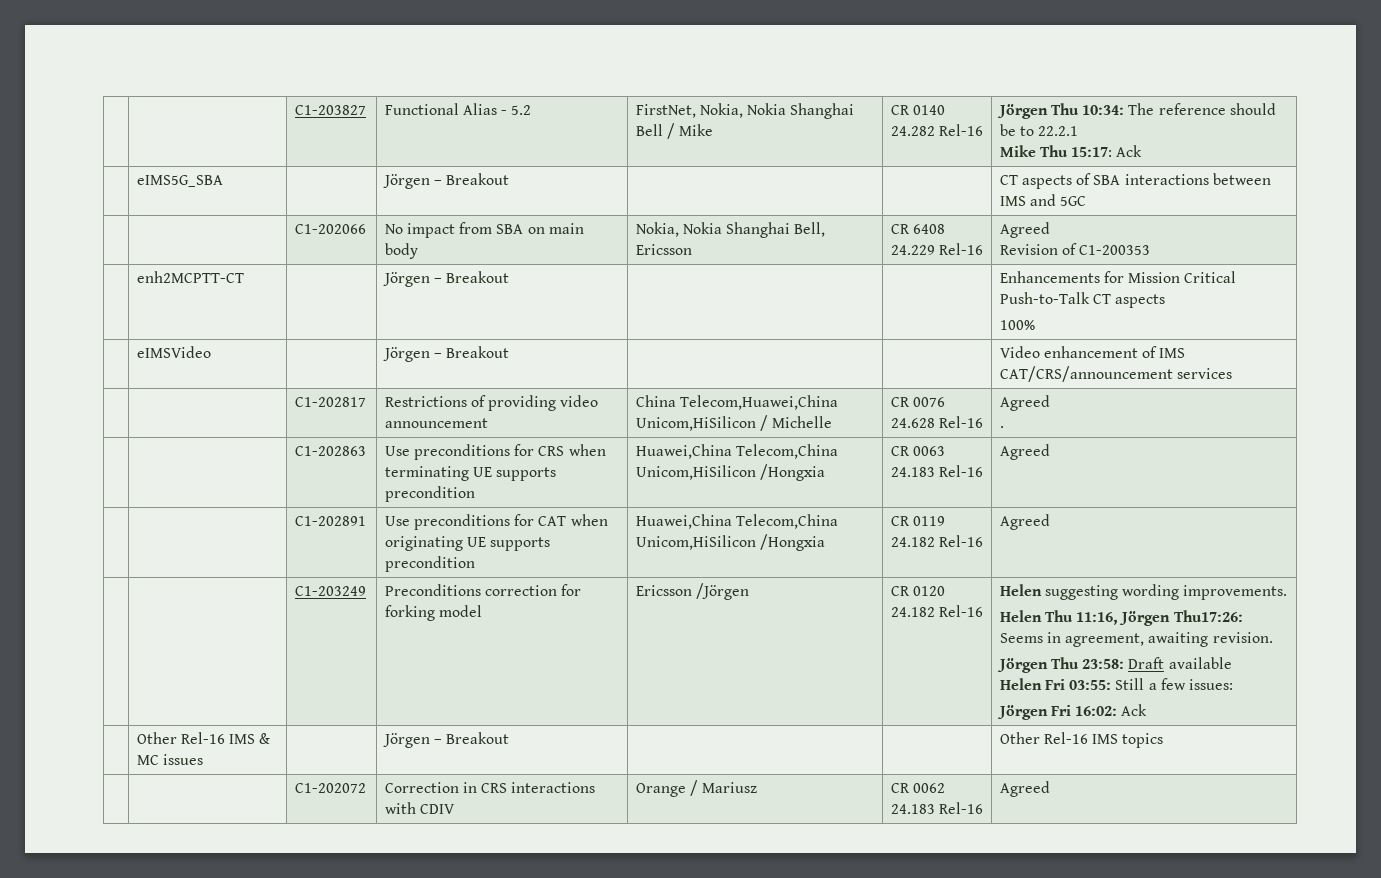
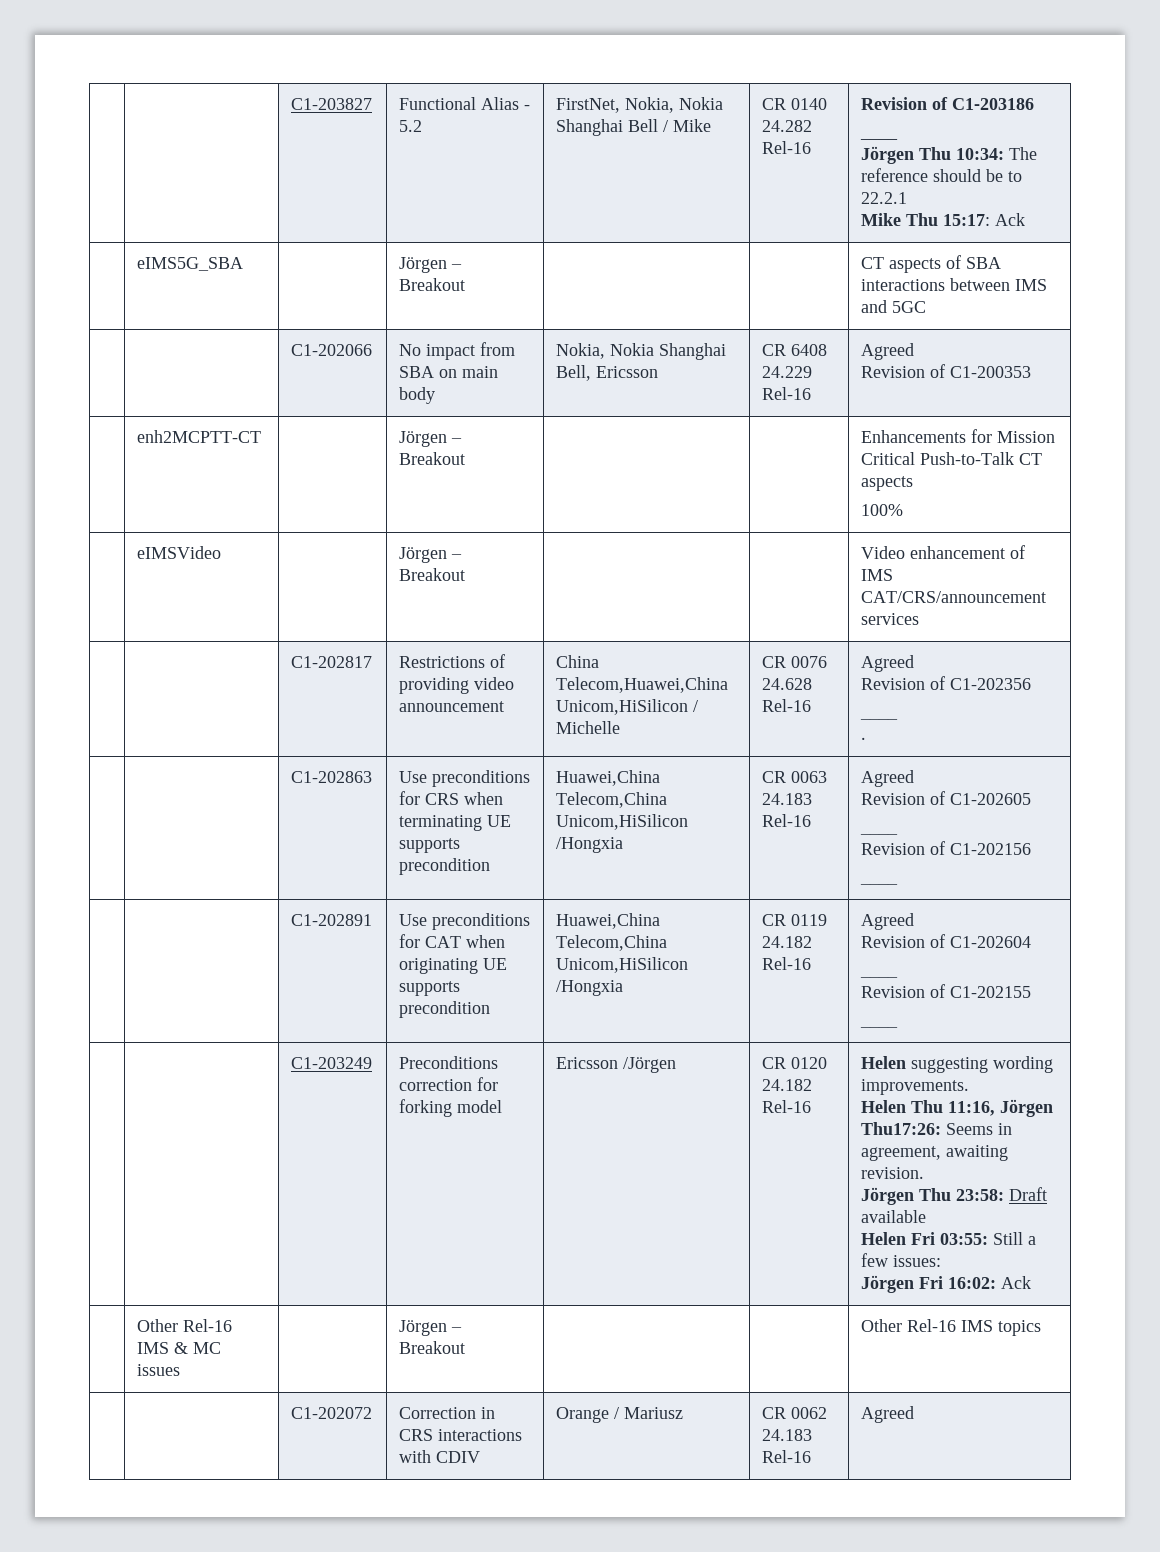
(984, 130) none -> [860,97,1034,110] [859,138,898,140] Revision of C1-203186 // ____ //
(1050, 403) none -> [860,676,1031,690] [859,718,898,720] // Revision of C1-202356 // ____
(1050, 452) none -> [860,791,1031,805] [859,833,898,835] [860,841,1031,855] [859,883,898,885] // Revision of C1-202605 // ____ // Revision of C1-202156 // ____
(1050, 522) none -> [860,934,1031,948] [859,976,898,978] [860,984,1031,998] [859,1026,898,1028] // Revision of C1-202604 // ____ // Revision of C1-202155 // ____

